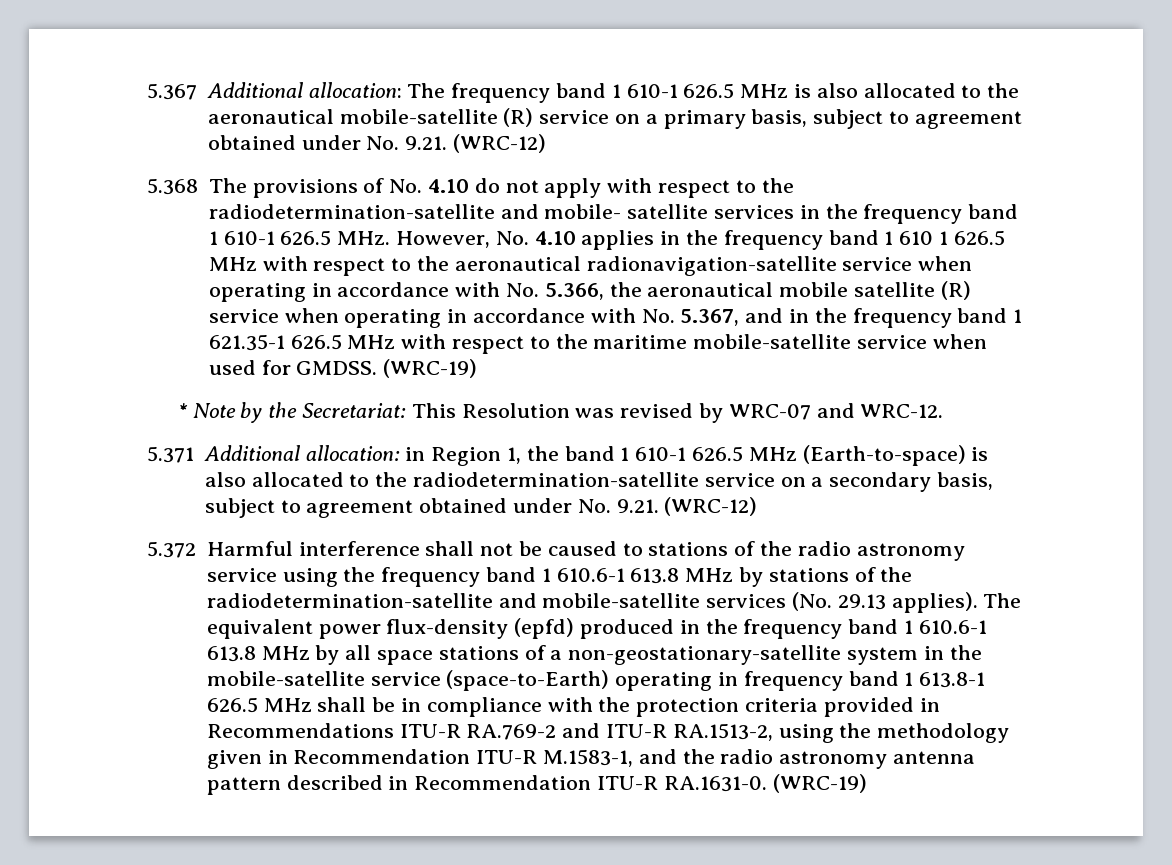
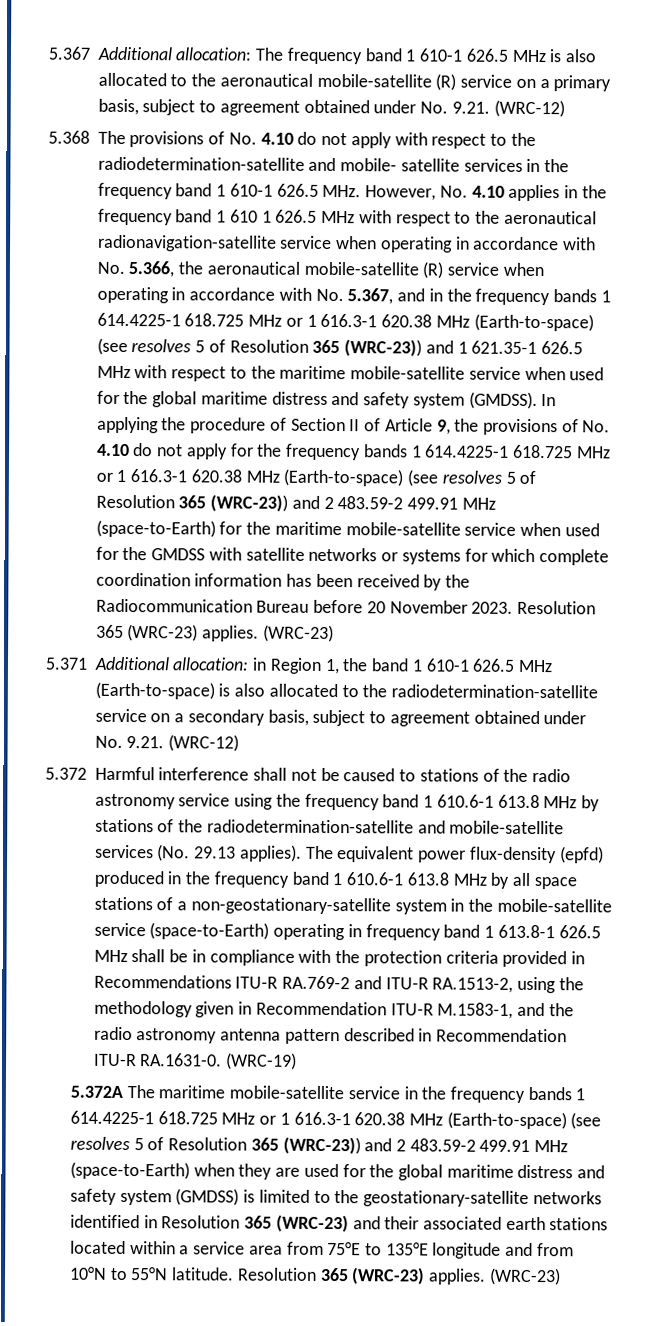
[779,282,935,297] mobile satellite -> [303,261,419,276] mobile-satellite
[957,308,1008,323] band -> [553,289,611,303] [96,312,594,332] [96,337,454,357] bands 1 614.4225-1 618.725 MHz or 1 616.3-1 620.38 MHz (Earth-to-space) (see resolves 5 of Resolution 365 (WRC-23)) and
[296,359,478,378] [177,402,944,423] GMDSS. (WRC-19) // * Note by the Secretariat: This Resolution was revised by WRC-07 and WRC-12. -> [123,390,557,410] [96,416,611,436] [96,443,611,461] [95,468,537,487] [95,494,496,512] [95,519,600,538] [95,546,610,566] [95,572,471,591] [95,598,597,615] [95,624,334,643] the global maritime distress and safety system (GMDSS). In applying the procedure of Section II of Article 9, the provisions of No. 4.10 do not apply for the frequency bands 1 614.4225-1 618.725 MHz or 1 616.3-1 620.38 MHz (Earth-to-space) (see resolves 5 of Resolution 365 (WRC-23)) and 2 483.59-2 499.91 MHz (space-to-Earth) for the maritime mobile-satellite service when used for the GMDSS with satellite networks or systems for which complete coordination information has been received by the Radiocommunication Bureau before 20 November 2023. Resolution 365 (WRC-23) applies. (WRC-23)
(867, 783) none -> [69,1085,586,1103] [69,1110,602,1130] [69,1136,569,1155] [69,1161,606,1181] [69,1188,602,1207] [69,1214,609,1233] [69,1240,574,1259] [68,1266,561,1286] // 5.372A The maritime mobile-satellite service in the frequency bands 1 614.4225-1 618.725 MHz or 1 616.3-1 620.38 MHz (Earth-to-space) (see resolves 5 of Resolution 365 (WRC-23)) and 2 483.59-2 499.91 MHz (space-to-Earth) when they are used for the global maritime distress and safety system (GMDSS) is limited to the geostationary-satellite networks identified in Resolution 365 (WRC-23) and their associated earth stations located within a service area from 75°E to 135°E longitude and from 10°N to 55°N latitude. Resolution 365 (WRC-23) applies. (WRC-23)

